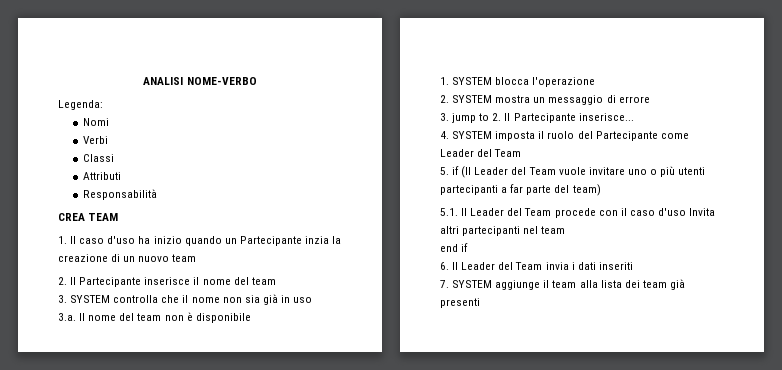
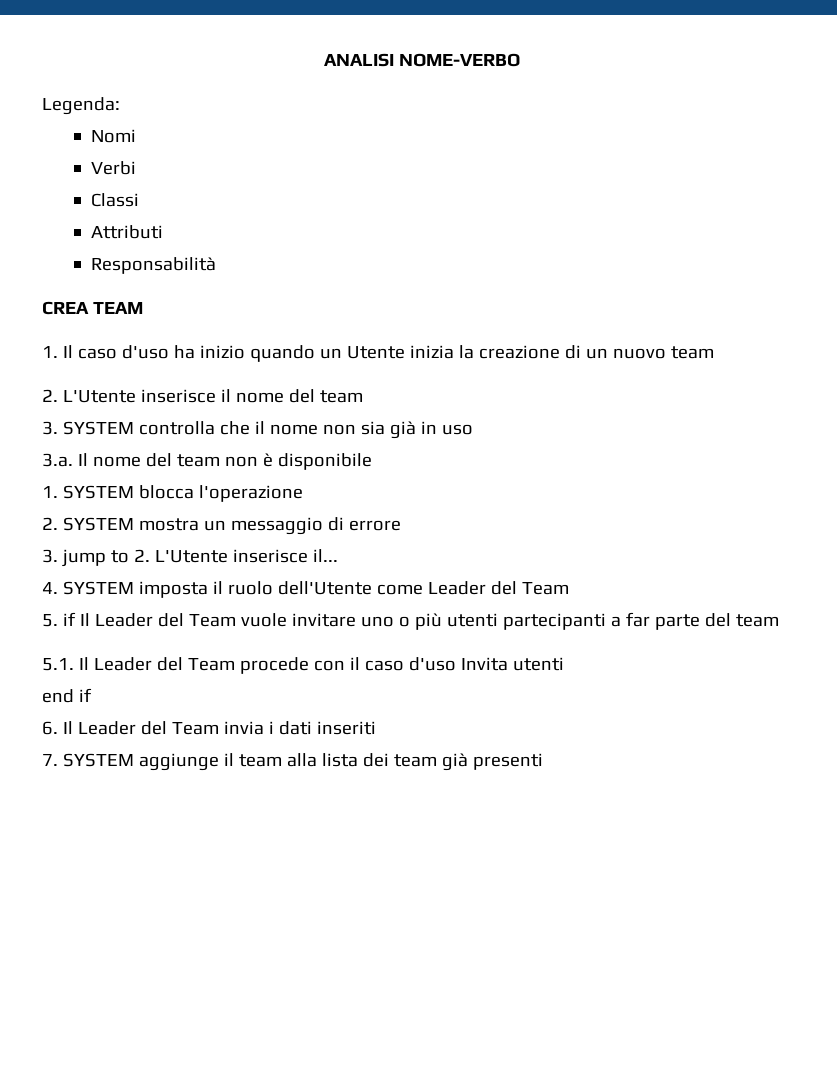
[239,236,329,246] Partecipante inzia -> [346,345,454,359] Utente inizia
[70,277,142,287] Il Partecipante -> [62,390,136,403] L'Utente
[504,113,634,123] Il Partecipante inserisce... -> [154,549,338,563] L'Utente inserisce il...
[577,131,658,141] del Partecipante -> [277,581,372,595] dell'Utente
[461,166,472,178] (Il -> [79,613,90,626] Il
[572,184,601,196] team) -> [735,614,779,627] team
[440,226,566,236] altri partecipanti nel team -> [512,657,564,671] utenti

